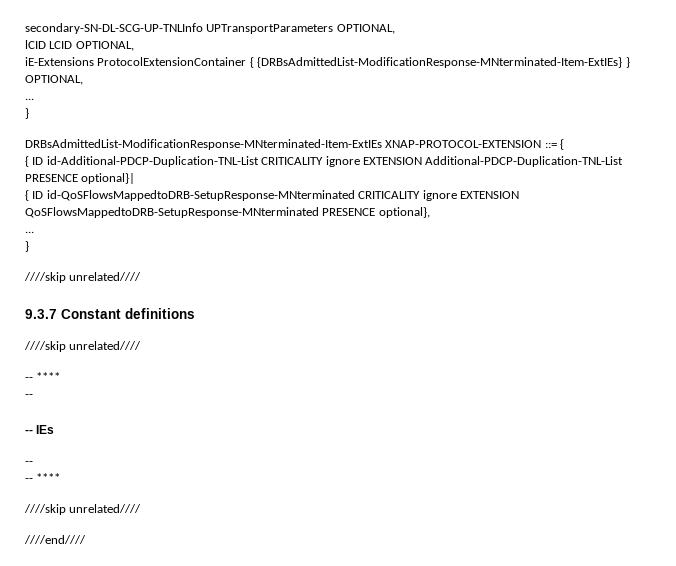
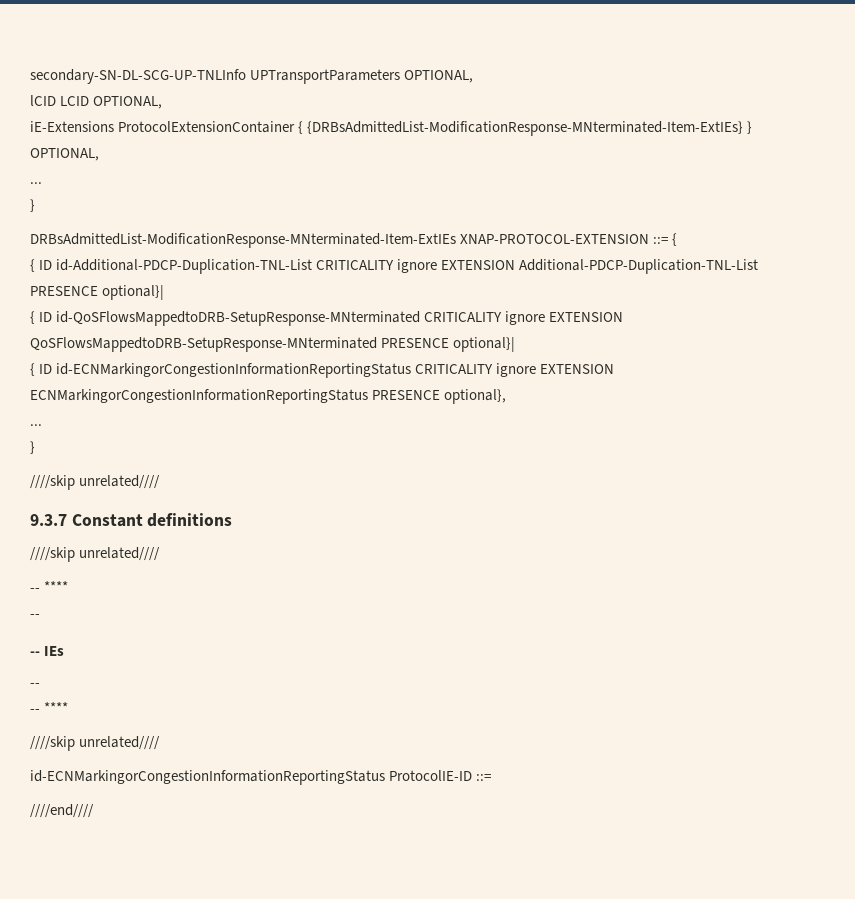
(376, 212) none -> [453,337,516,352] [30,363,615,378] [30,389,441,404] optional}| // { ID id-ECNMarkingorCongestionInformationReportingStatus CRITICALITY ignore EXTENSION ECNMarkingorCongestionInformationReportingStatus PRESENCE
(142, 508) none -> [30,770,492,785] // id-ECNMarkingorCongestionInformationReportingStatus ProtocolIE-ID ::=

